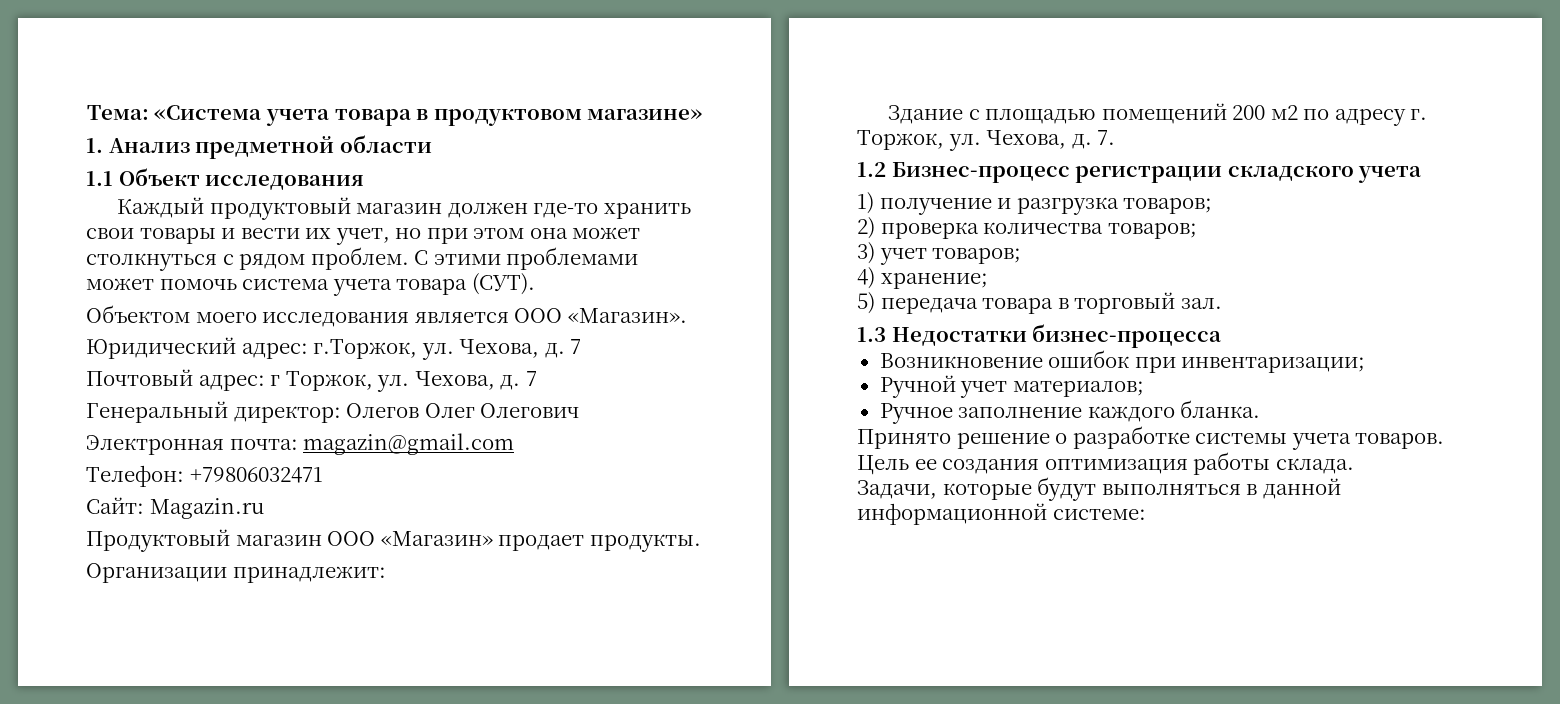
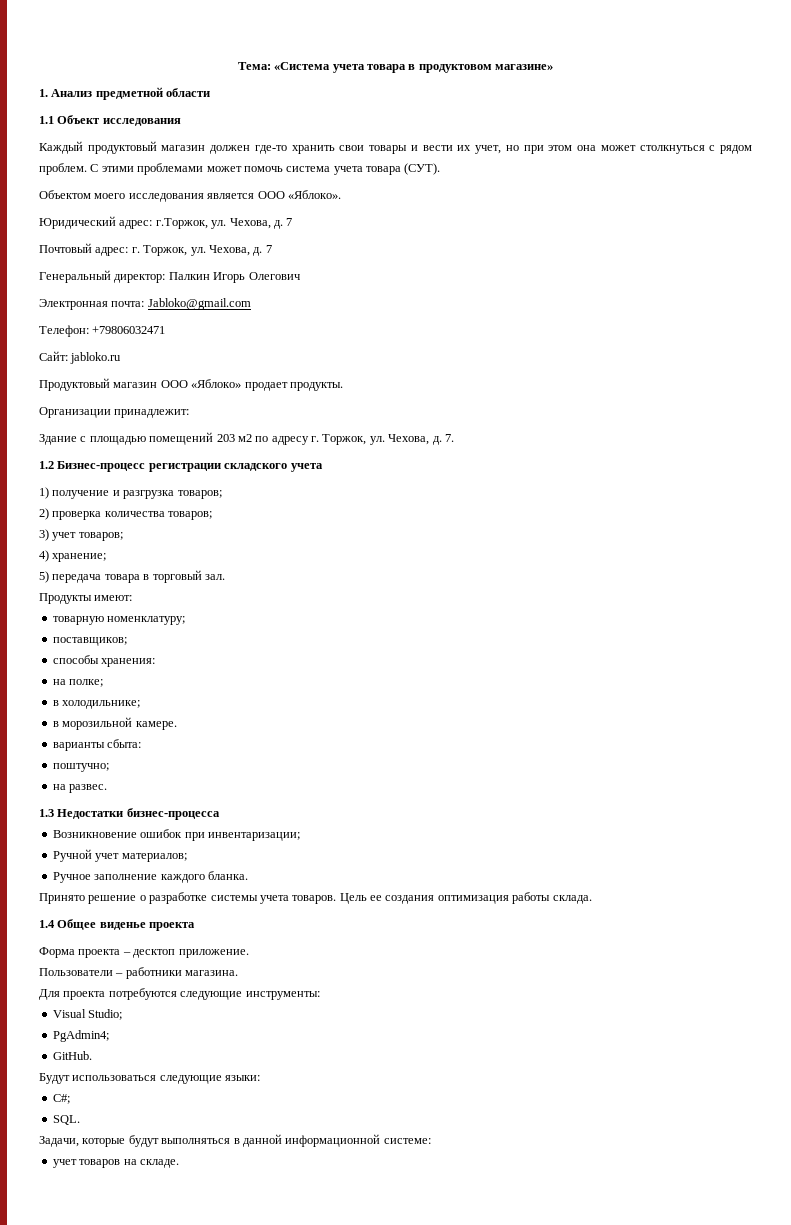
[567,308,687,323] «Магазин». -> [287,190,341,199] «Яблоко».
[270,375,281,386] г -> [131,247,140,253] г.
[346,403,475,418] Олегов Олег -> [168,272,246,283] Палкин Игорь
[303,433,515,455] magazin@gmail.com -> [147,298,251,310] Jabloko@gmail.com
[149,498,264,519] Magazin.ru -> [70,352,122,364] jabloko.ru
[380,531,493,546] «Магазин» -> [191,379,242,388] «Яблоко»
[1232,105,1266,120] 200 -> [216,434,235,442] 203
(1222, 303) none -> [39,593,133,604] [52,616,186,625] [52,637,127,646] [52,655,156,667] [52,679,104,687] [52,700,141,709] [52,717,177,730] [52,739,142,751] [52,763,109,772] [52,784,108,793] // Продукты имеют: // товарную номенклатуру; // поставщиков; // способы хранения: // на полке; // в холодильнике; // в морозильной камере. // варианты сбыта: // поштучно; // на развес.
(1354, 466) none -> [39,919,196,931] [39,947,249,958] [39,967,239,979] [39,988,320,1000] [52,1009,123,1020] [52,1030,109,1042] [52,1051,92,1060] [39,1073,261,1084] [52,1094,70,1104] [52,1115,80,1125] // 1.4 Общее виденье проекта // Форма проекта – десктоп приложение. // Пользователи – работники магазина. // Для проекта потребуются следующие инструменты: // Visual Studio; // PgAdmin4; // GitHub. // Будут использоваться следующие языки: // C#; // SQL.
(1146, 514) none -> [52,1159,179,1168] // учет товаров на складе.

